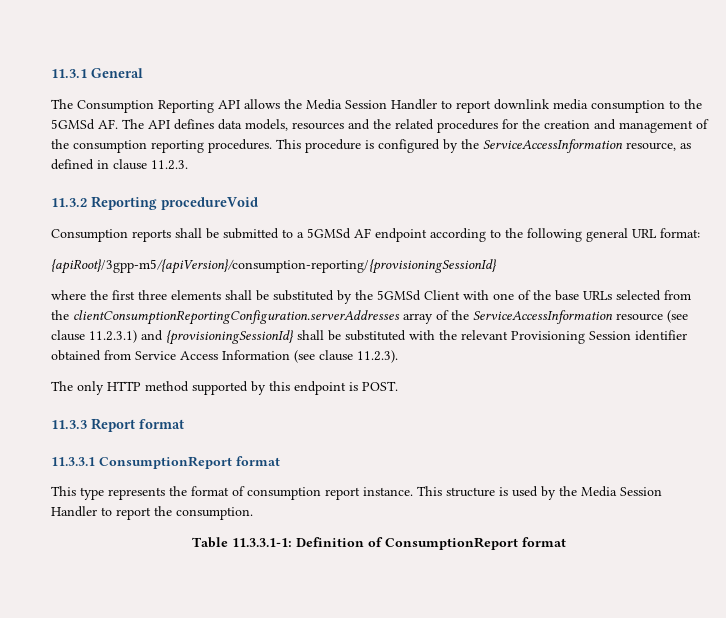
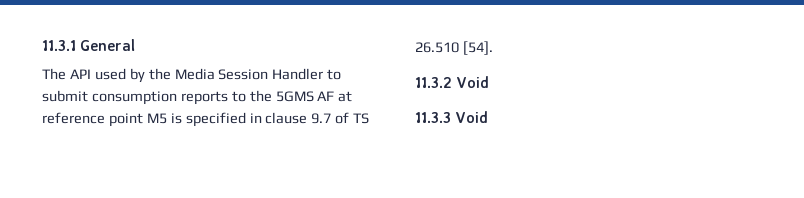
[77,99,702,113] [51,119,709,133] [51,139,691,153] [51,159,188,170] [51,196,258,210] [51,228,700,242] [51,259,496,274] [51,290,691,304] [51,310,688,325] [51,330,687,345] [51,350,398,363] [51,381,398,395] [51,418,184,432] [51,456,280,469] [51,486,508,500] Consumption Reporting API allows the Media Session Handler to report downlink media consumption to the 5GMSd AF. The API defines data models, resources and the related procedures for the creation and management of the consumption reporting procedures. This procedure is configured by the ServiceAccessInformation resource, as defined in clause 11.2.3. // 11.3.2 Reporting procedureVoid // Consumption reports shall be submitted to a 5GMSd AF endpoint according to the following general URL format: // {apiRoot}/3gpp-m5/{apiVersion}/consumption-reporting/{provisioningSessionId} // where the first three elements shall be substituted by the 5GMSd Client with one of the base URLs selected from the clientConsumptionReportingConfiguration.serverAddresses array of the ServiceAccessInformation resource (see clause 11.2.3.1) and {provisioningSessionId} shall be substituted with the relevant Provisioning Session identifier obtained from Service Access Information (see clause 11.2.3). // The only HTTP method supported by this endpoint is POST. // 11.3.3 Report format // 11.3.3.1 ConsumptionReport format // This type represents the format of consumption report instance. This structure is -> [69,69,91,79] API
[116,506,253,520] [192,537,566,550] report the consumption. // Table 11.3.3.1-1: Definition of ConsumptionReport format -> [42,90,353,105] [42,112,370,127] [415,41,493,55] [415,76,490,88] [415,111,489,123] submit consumption reports to the 5GMS AF at reference point M5 is specified in clause 9.7 of TS 26.510 [54]. // 11.3.2 Void // 11.3.3 Void

